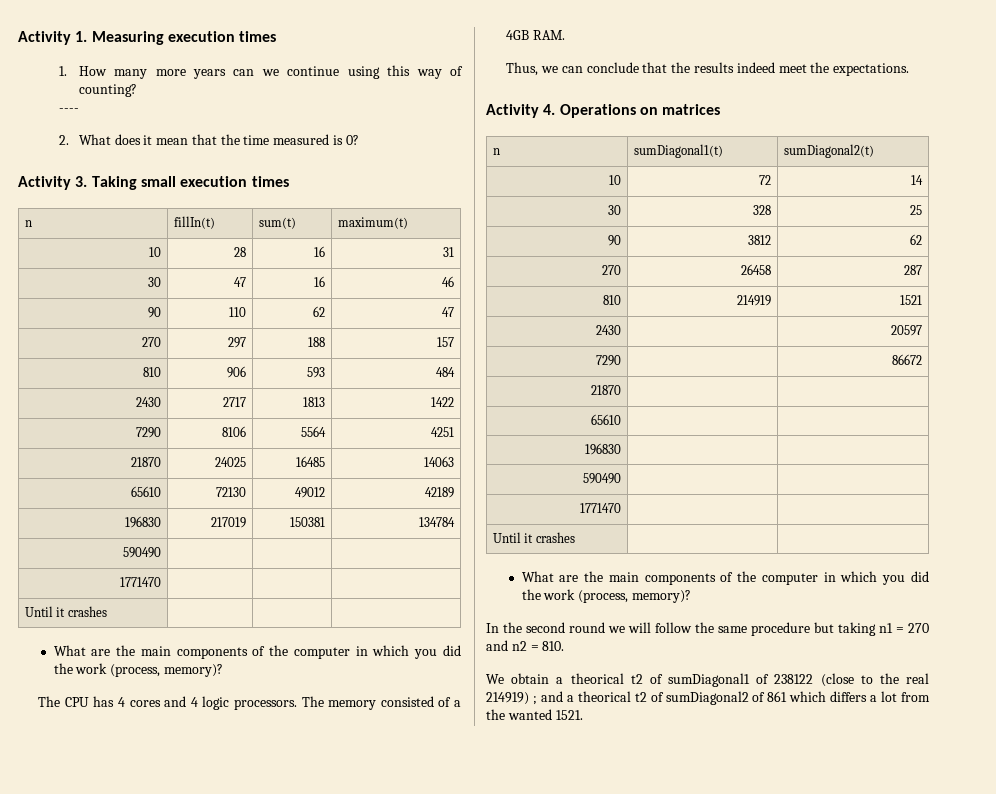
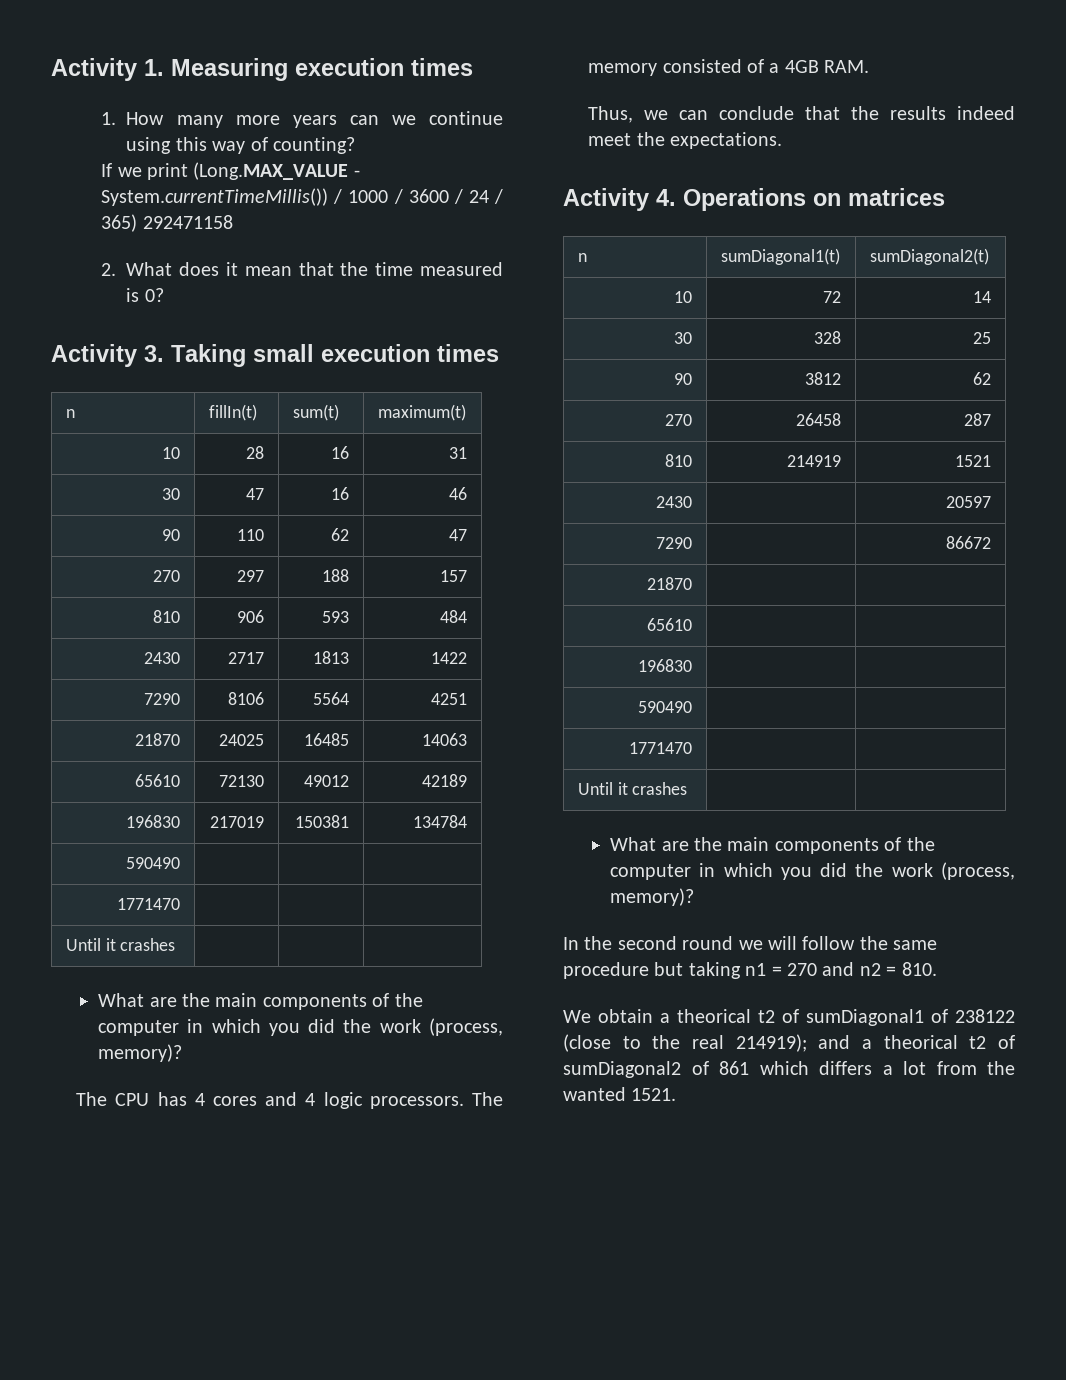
[58,108,79,112] ---- -> [101,162,360,180] [101,188,504,206] [101,214,233,232] If we print (Long.MAX_VALUE - System.currentTimeMillis()) / 1000 / 3600 / 24 / 365) 292471158
[486,692,537,705] 214919) ; -> [735,1034,807,1052] 214919);

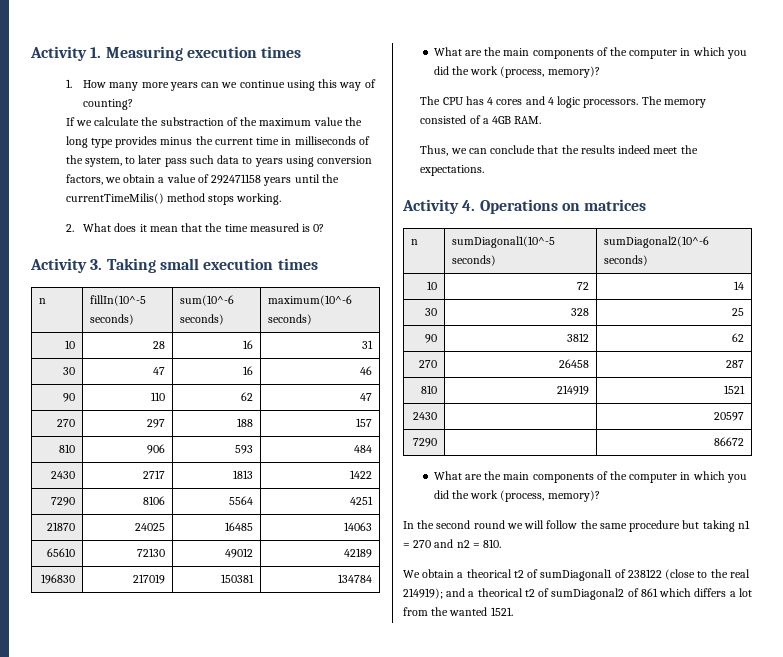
[147,162,360,180] [101,188,504,206] [101,214,233,232] print (Long.MAX_VALUE - System.currentTimeMillis()) / 1000 / 3600 / 24 / 365) 292471158 -> [94,117,362,126] [65,136,370,148] [65,155,373,167] [65,174,339,186] [65,193,282,205] calculate the substraction of the maximum value the long type provides minus the current time in milliseconds of the system, to later pass such data to years using conversion factors, we obtain a value of 292471158 years until the currentTimeMilis() method stops working.
[208,404,257,421] [292,404,339,421] [377,404,466,421] fillIn(t) | sum(t) | maximum(t) -> [90,295,147,306] [90,314,135,325] [180,295,235,306] [180,314,225,325] [268,295,353,306] [268,314,313,325] fillIn(10^-5 seconds) | sum(10^-6 seconds) | maximum(10^-6 seconds)
[126,857,181,869] [117,898,181,910] [65,938,176,951] // 590490 | | | // 1771470 | | | // Until it crashes | | | -> (372, 578) none
[720,248,840,265] [869,248,989,265] sumDiagonal1(t) | sumDiagonal2(t) -> [452,236,556,248] [452,255,497,266] [604,236,710,248] [604,255,649,266] sumDiagonal1(10^-5 seconds) | sumDiagonal2(10^-6 seconds)
[647,577,693,590] [647,618,693,631] [638,659,693,672] [638,701,693,713] [629,742,693,754] [577,782,688,795] // 21870 | | // 65610 | | // 196830 | | // 590490 | | // 1771470 | | // Until it crashes | | -> (744, 441) none

